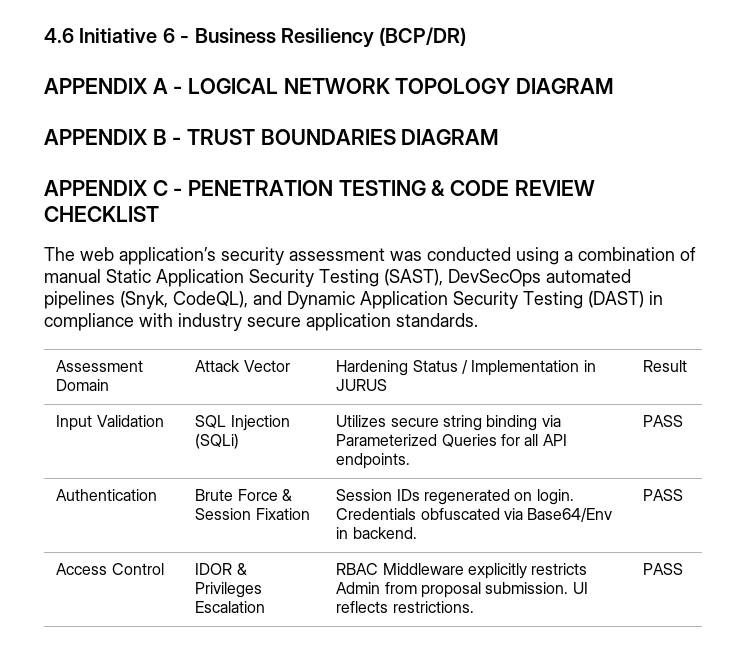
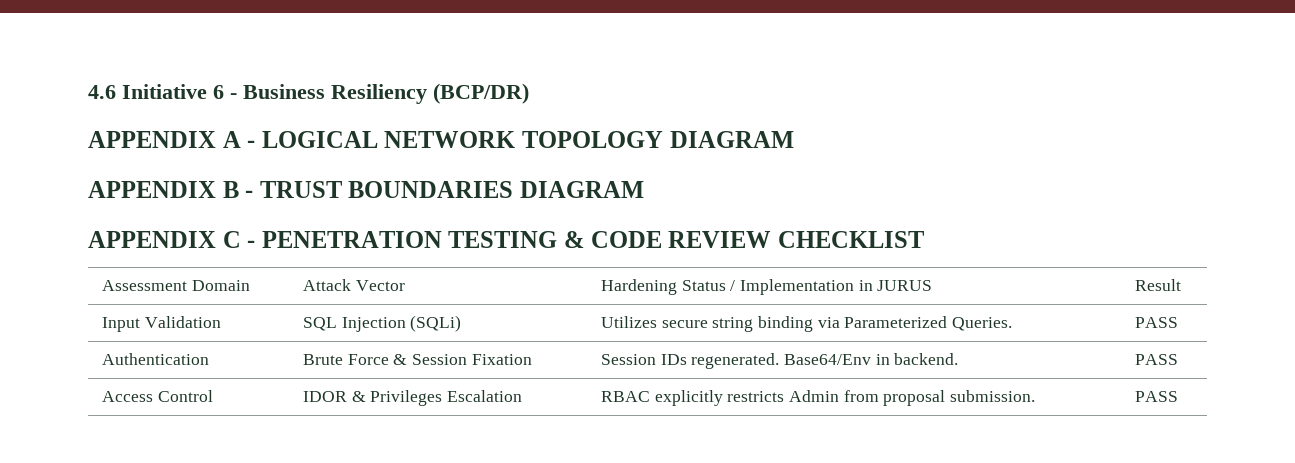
[44,247,696,265] [44,269,631,287] [44,291,663,309] [44,313,478,331] // The web application’s security assessment was conducted using a combination of manual Static Application Security Testing (SAST), DevSecOps automated pipelines (Snyk, CodeQL), and Dynamic Application Security Testing (DAST) in compliance with industry secure application standards. -> (924, 239) none
[441,434,567,447] [336,453,411,469] Queries for all API endpoints. -> [952,317,1013,331] Queries.
[424,489,574,505] [336,508,524,520] regenerated on login. Credentials obfuscated via -> [691,353,780,369] regenerated.
[382,563,464,575] Middleware -> (650, 396) none
[572,582,588,594] [336,601,474,613] UI reflects restrictions. -> (1036, 396) none

